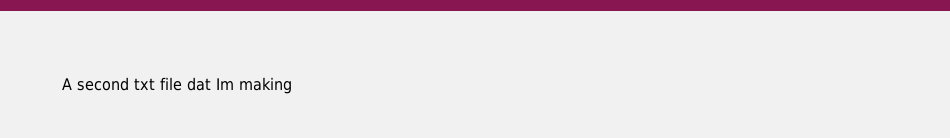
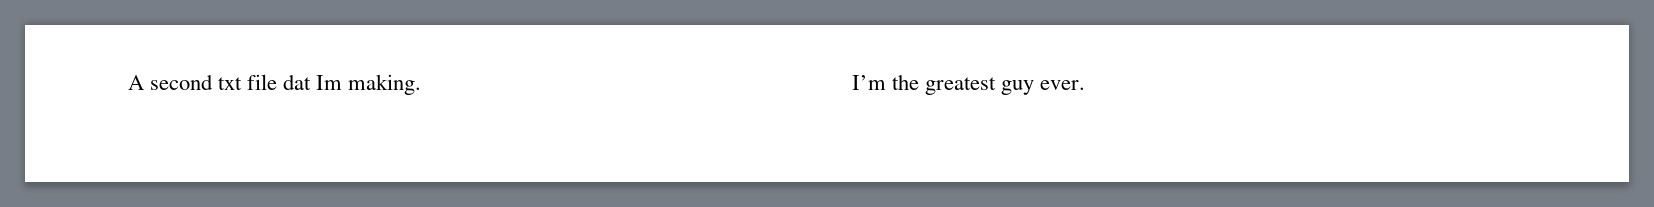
[239,77,292,94] making -> [348,74,422,95] [852,74,1086,95] making. // I’m the greatest guy ever.

